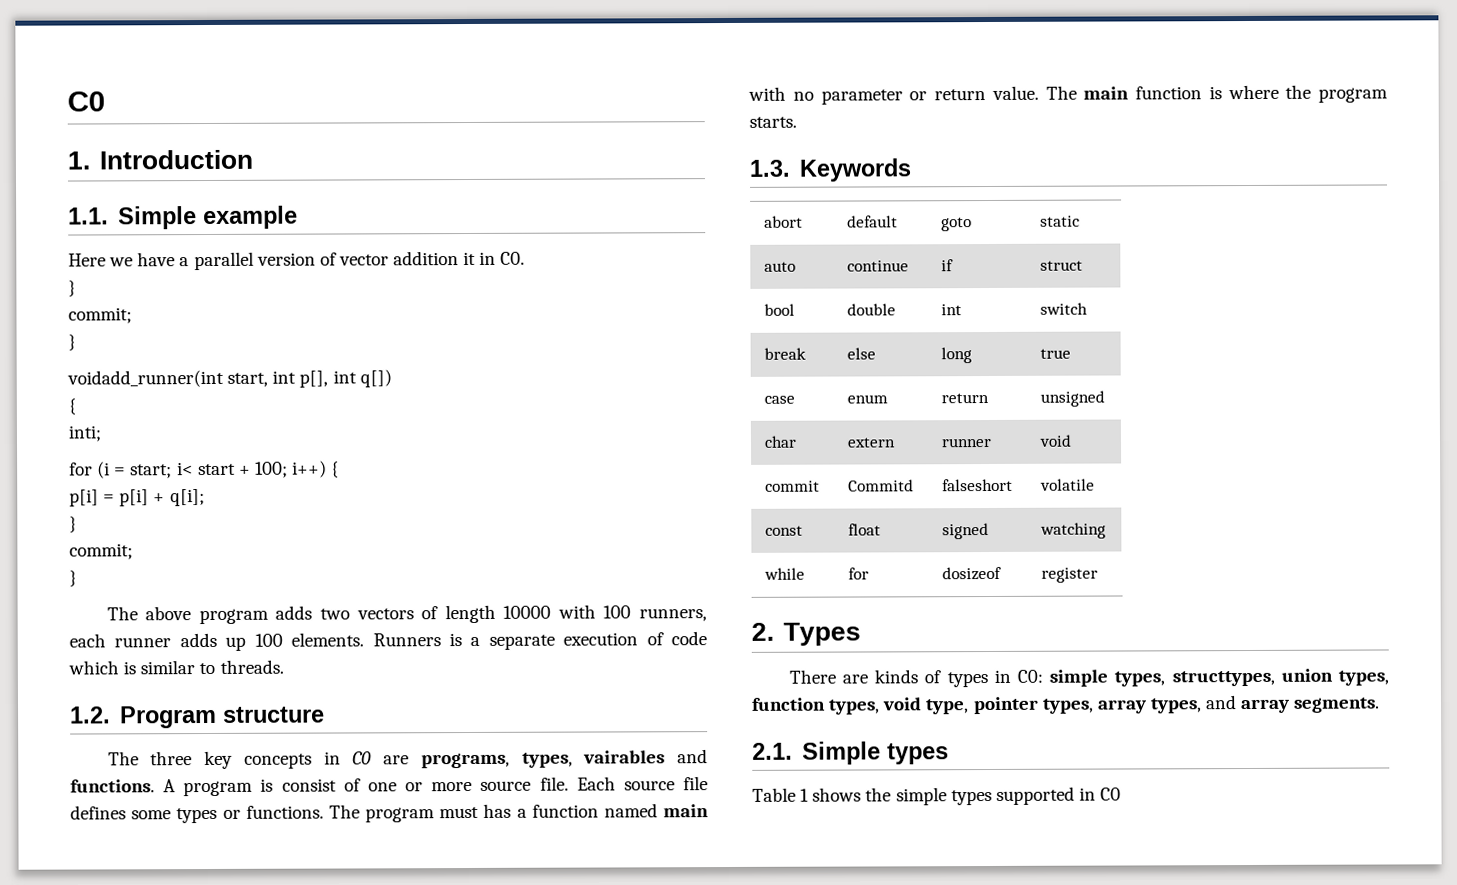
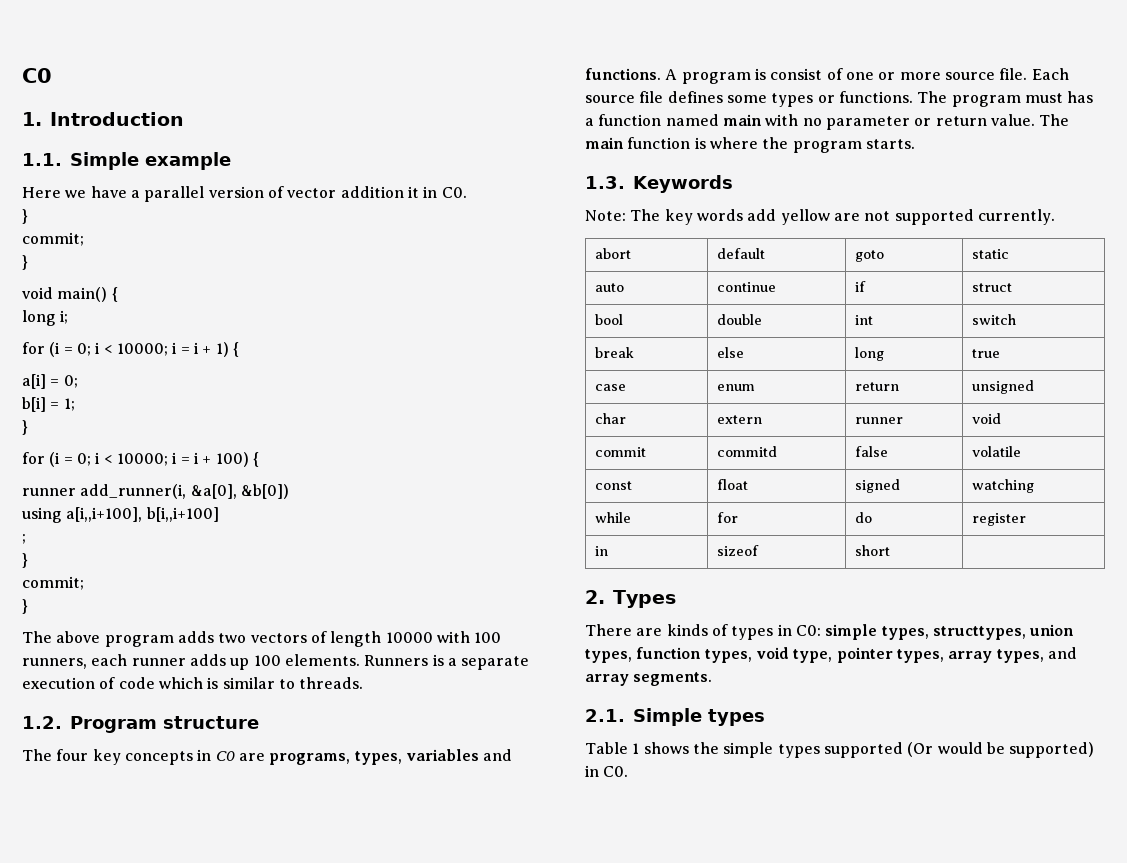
[67,369,392,388] [68,398,76,415] [68,425,101,442] [69,460,340,479] [69,489,205,507] voidadd_runner(int start, int p[], int q[]) // { // inti; // for (i = start; i< start + 100; i++) { // p[i] = p[i] + q[i]; -> [22,287,118,302] [22,310,69,326] [22,342,239,357] [22,374,78,389] [22,397,75,412] [22,420,28,435] [22,452,259,467] [22,484,289,499] [22,507,219,523] [22,534,26,544] void main() { // long i; // for (i = 0; i < 10000; i = i + 1) { // a[i] = 0; // b[i] = 1; // } // for (i = 0; i < 10000; i = i + 100) { // runner add_runner(i, &a[0], &b[0]) // using a[i,,i+100], b[i,,i+100] // ;
[150,751,193,766] three -> [56,749,89,761] four
[583,750,666,764] vairables -> [405,749,479,761] variables
(911, 170) none -> [585,209,1055,225] // Note: The key words add yellow are not supported currently.
[848,479,915,492] [942,478,1014,492] Commitd | falseshort -> [716,446,777,457] [854,446,888,457] commitd | false
[942,566,1003,581] dosizeof -> [854,512,872,523] do
(1099, 575) none -> [594,546,608,556] [716,545,759,556] [854,545,890,556] // in | sizeof | short |
[1078,787,1122,801] in C0 -> [907,742,1095,758] [585,765,629,777] (Or would be supported) in C0.

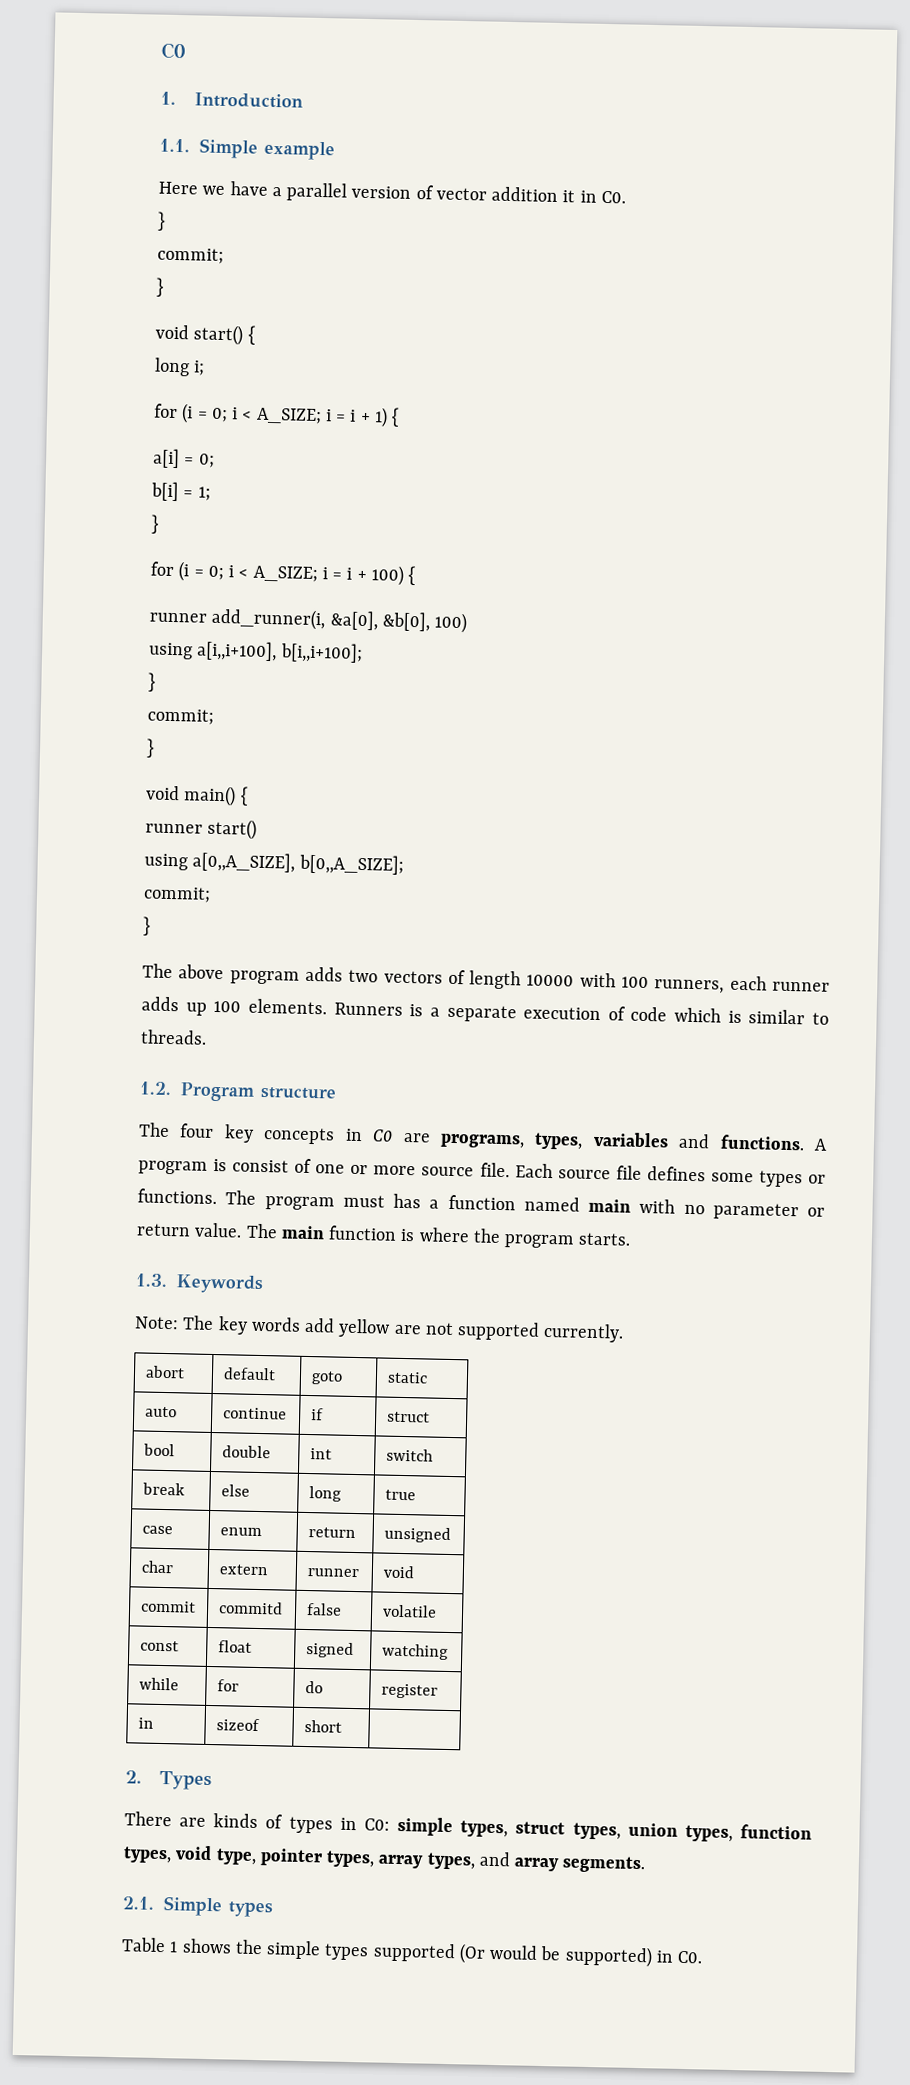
[57,287,108,302] main() -> [193,324,244,346] start()
[116,343,168,356] 10000; -> [255,407,322,425] A_SIZE;
[116,453,168,466] 10000; -> [252,565,318,583] A_SIZE;
[240,484,289,499] &b[0]) -> [381,611,468,634] &b[0], 100)
[146,507,219,522] [22,534,26,544] [22,553,28,568] [22,576,84,590] [22,599,28,614] b[i,,i+100] // ; // } // commit; // } -> [279,642,363,663] [148,672,156,692] [147,708,214,725] [146,738,155,758] [146,785,249,807] [145,818,258,840] [144,851,404,875] [143,886,211,903] [143,916,151,936] b[i,,i+100]; // } // commit; // } // void main() { // runner start() // using a[0,,A_SIZE], b[0,,A_SIZE]; // commit; // }
[932,626,1026,640] structtypes, -> [515,1821,621,1840] struct types,

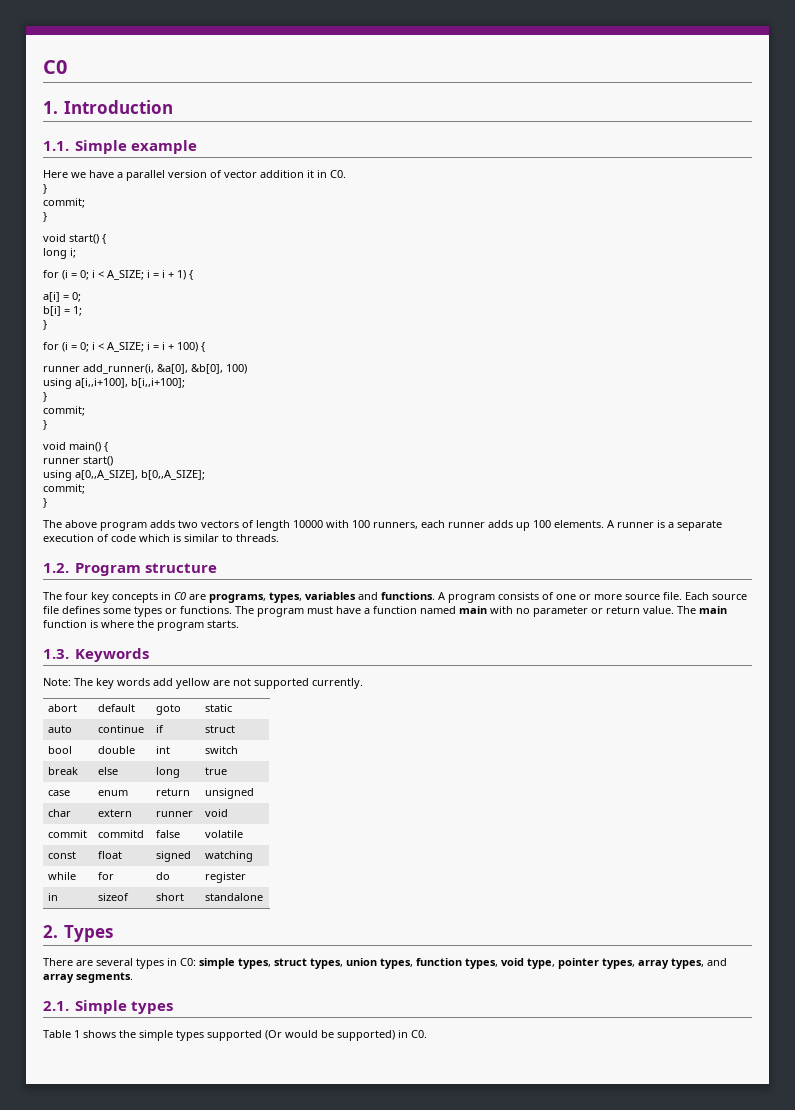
[333,1002,403,1016] Runners -> [607,520,654,528] A runner
[213,1158,290,1173] is consist -> [498,592,539,600] consists
[393,1193,421,1209] has -> [336,606,361,614] have
(342, 1726) none -> [205,893,264,901] standalone
[213,1813,284,1829] kinds of -> [96,958,133,966] several

